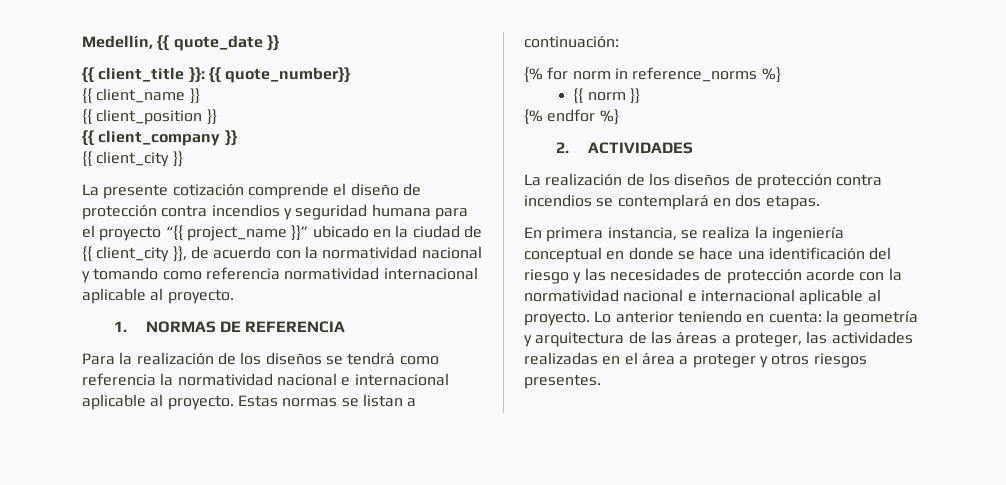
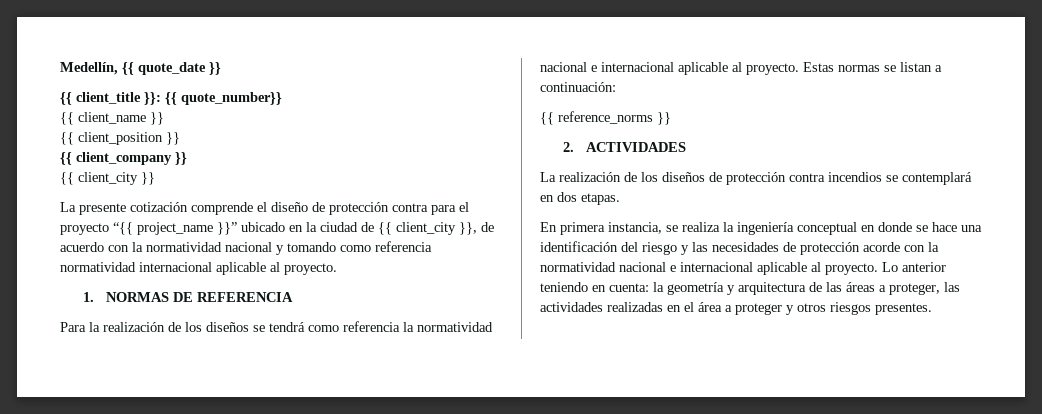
[211,204,431,220] incendios y seguridad humana -> (428, 207) none
[524,67,781,83] [573,88,641,104] [524,109,619,125] {% for norm in reference_norms %} // {{ norm }} // {% endfor %} -> [540,111,671,125] {{ reference_norms }}

